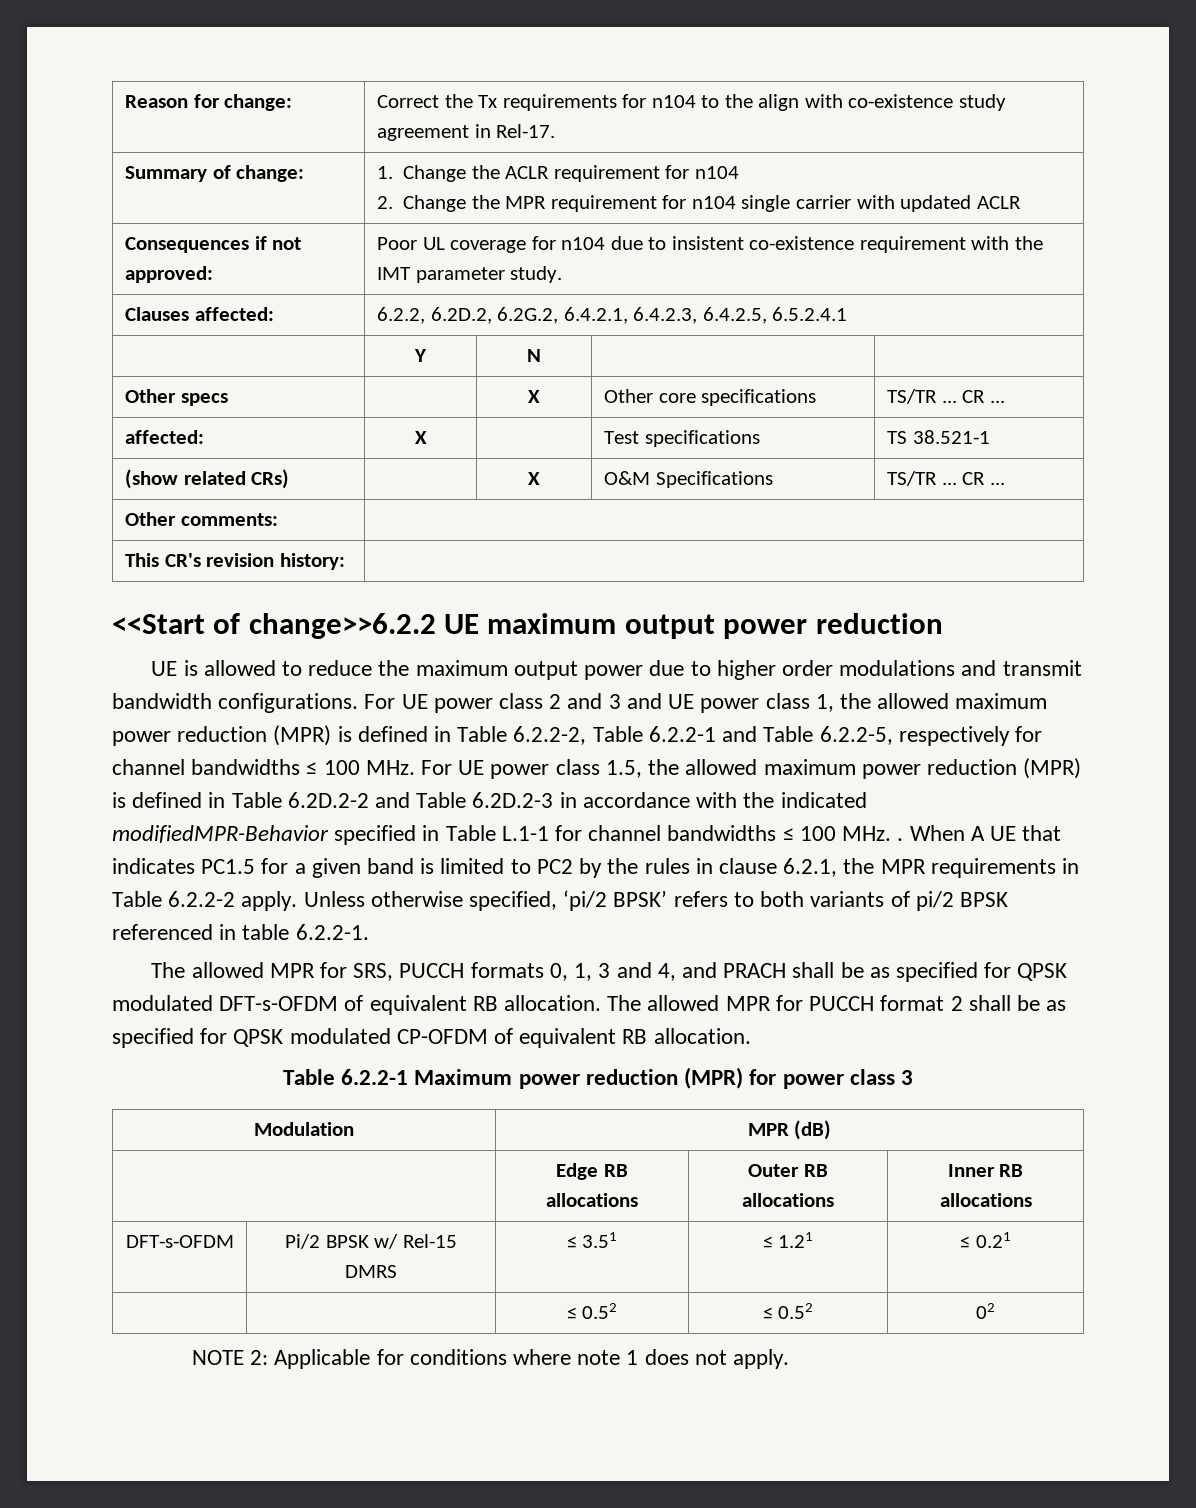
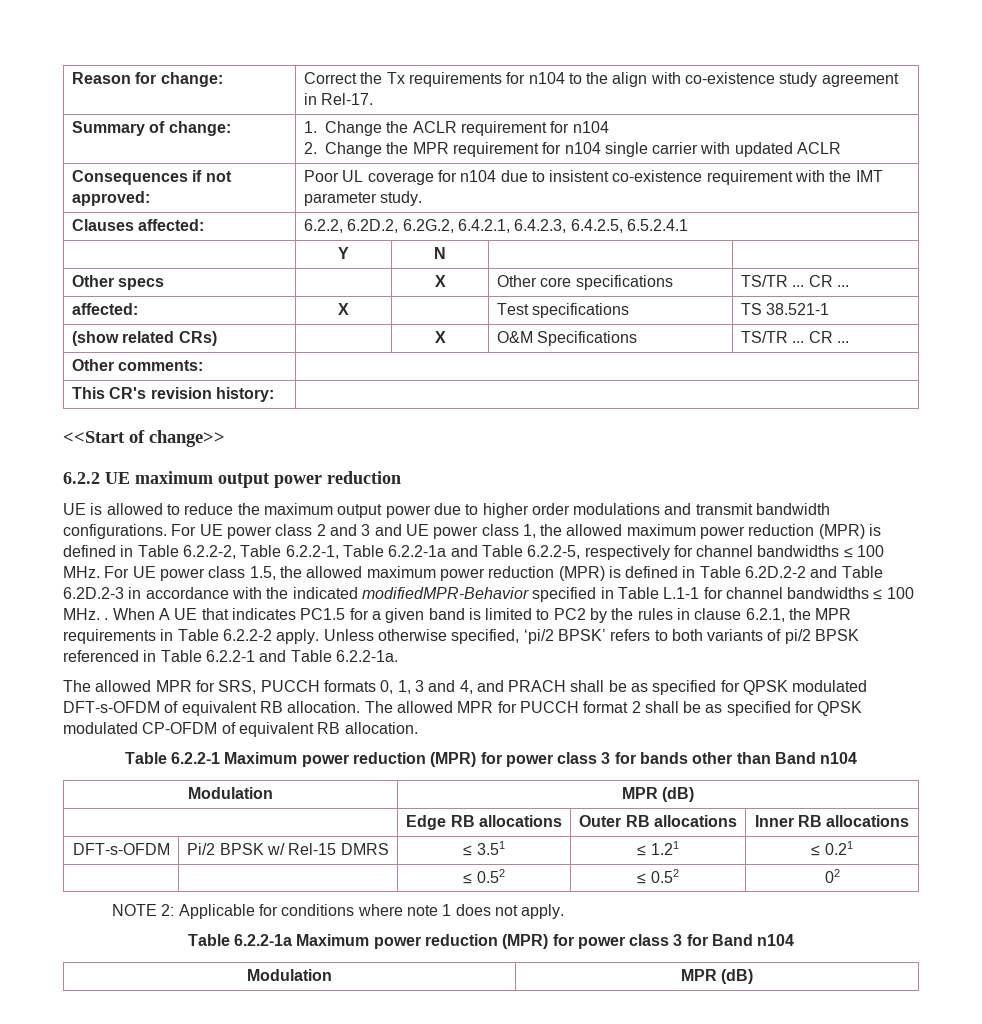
[248,613,436,639] change>>6.2.2 -> [149,430,225,447] [63,472,100,484] change>> // 6.2.2
[648,726,716,742] 6.2.2-1 -> [285,545,447,559] 6.2.2-1, Table 6.2.2-1a
[242,924,369,940] table 6.2.2-1. -> [160,650,398,662] Table 6.2.2-1 and Table 6.2.2-1a.
(913, 1077) none -> [614,752,858,764] for bands other than Band n104
(790, 1359) none -> [187,934,795,949] [247,969,332,981] [680,969,754,984] // Table 6.2.2-1a Maximum power reduction (MPR) for power class 3 for Band n104 // Modulation | MPR (dB)

